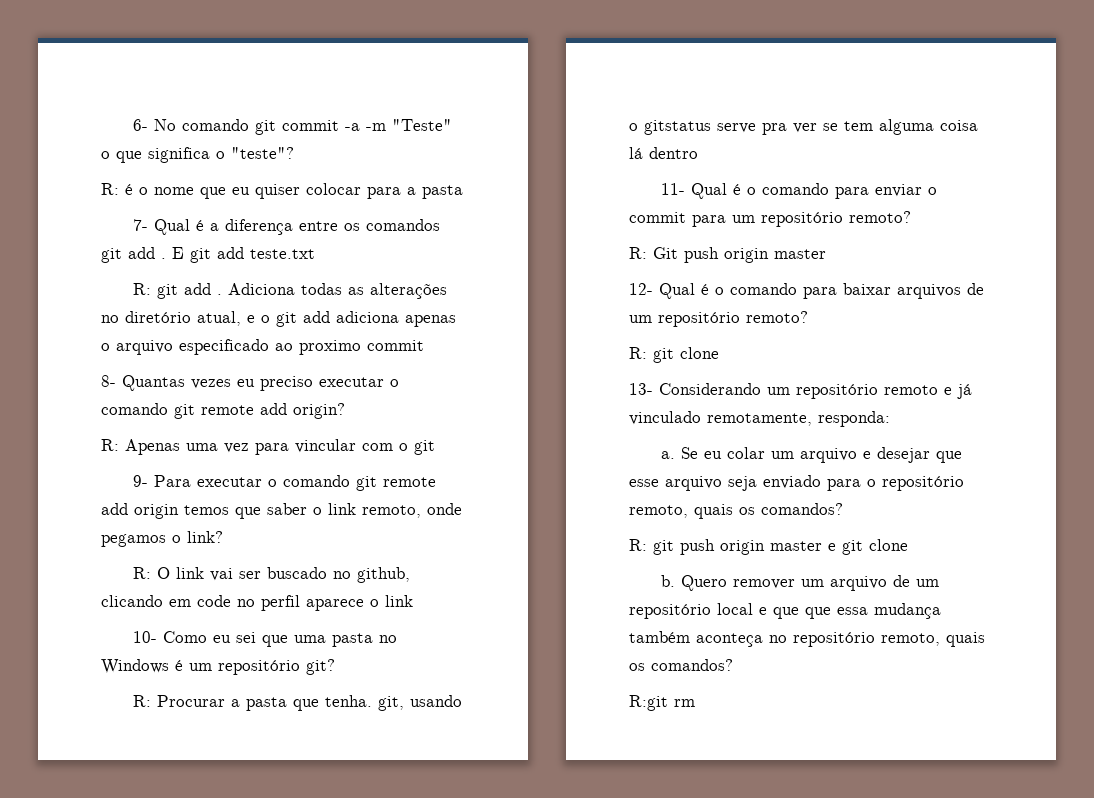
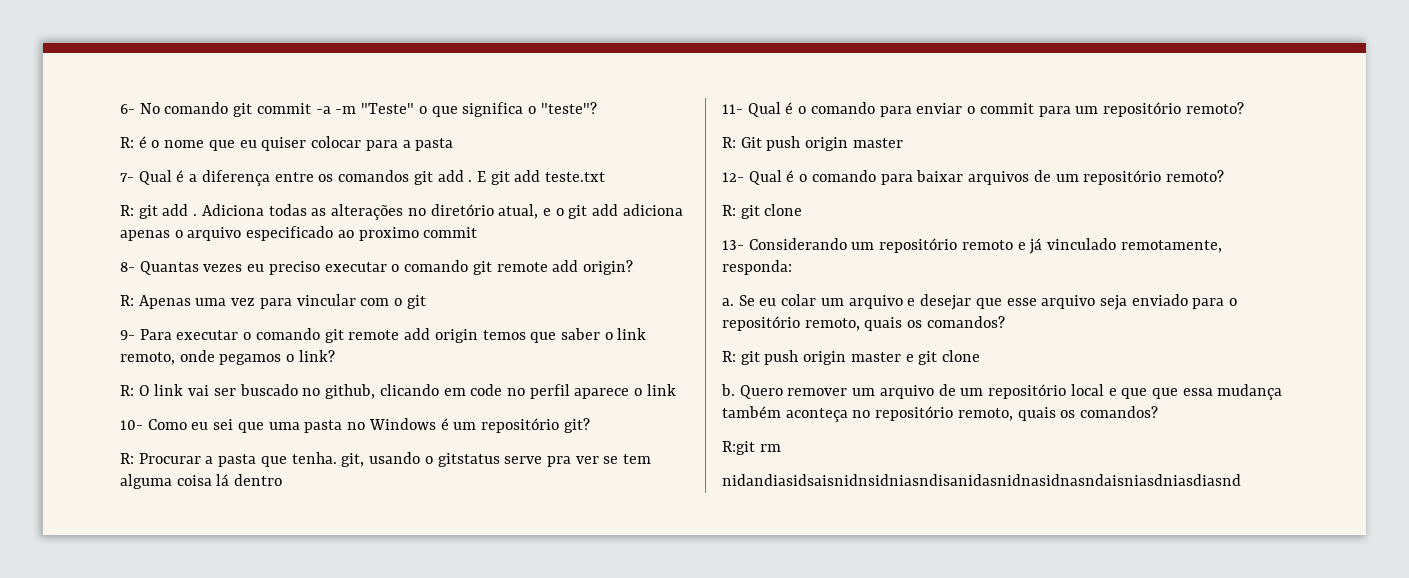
(695, 703) none -> [722,474,1241,486] // nidandiasidsaisnidnsidniasndisanidasnidnasidnasndaisniasdniasdiasnd

